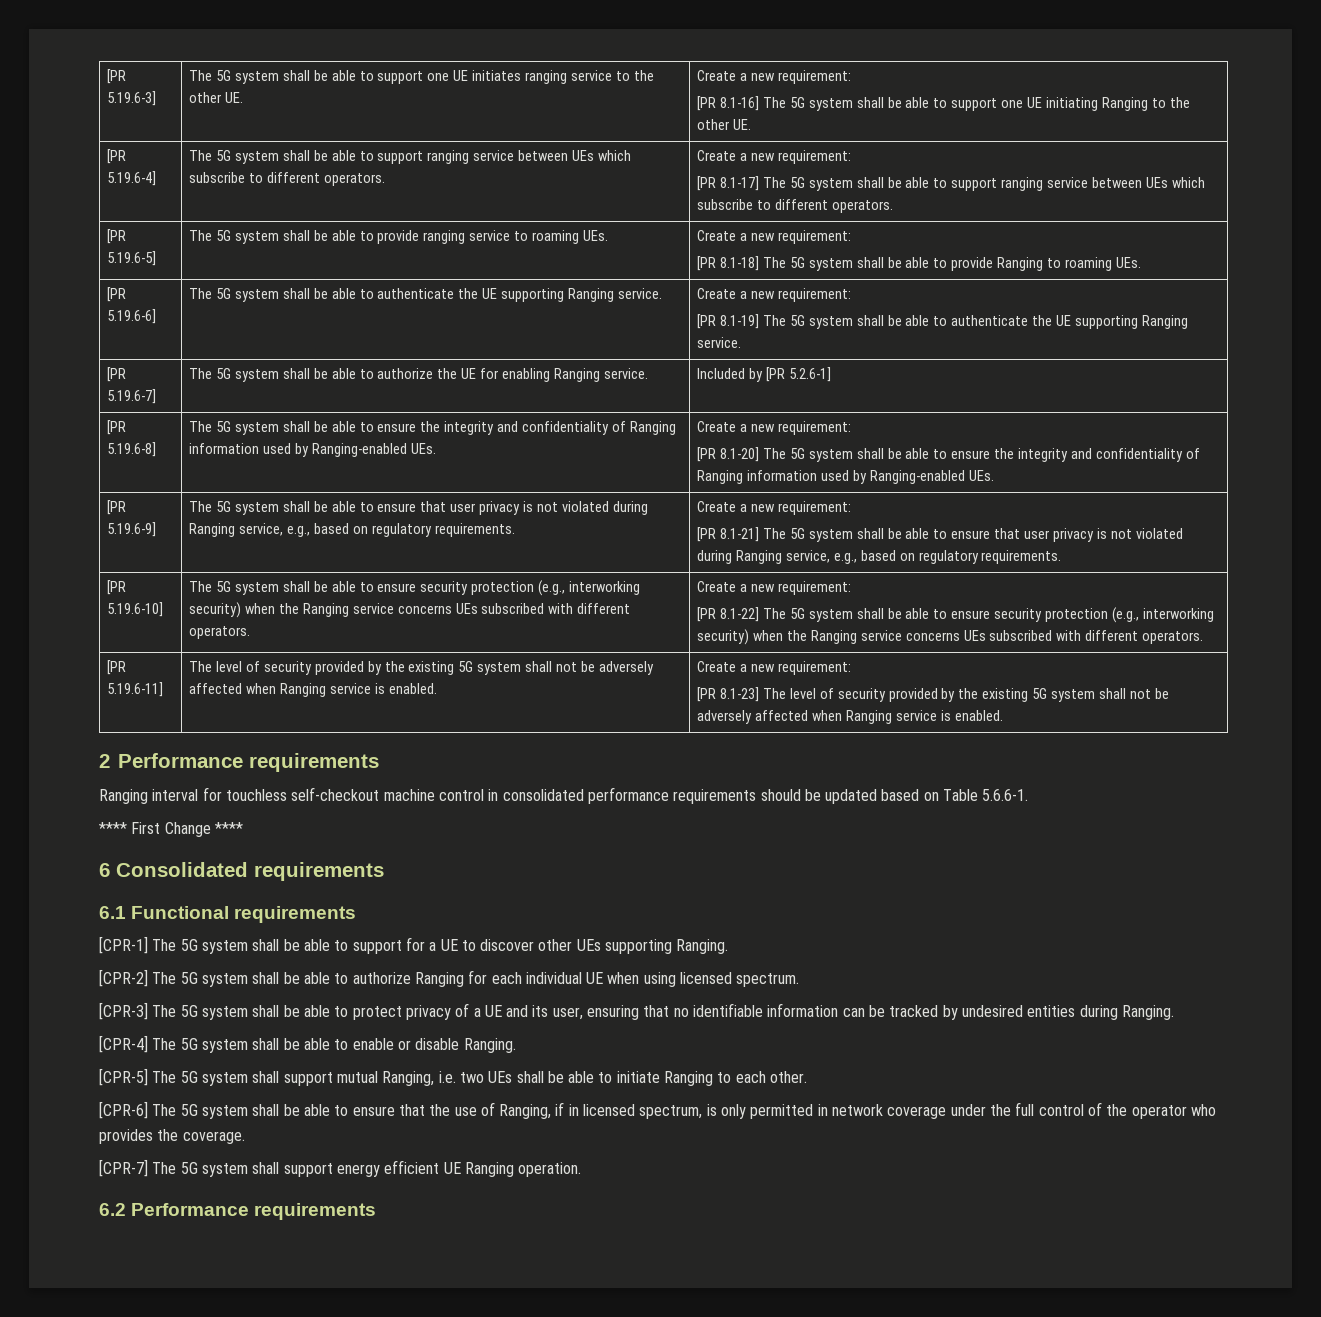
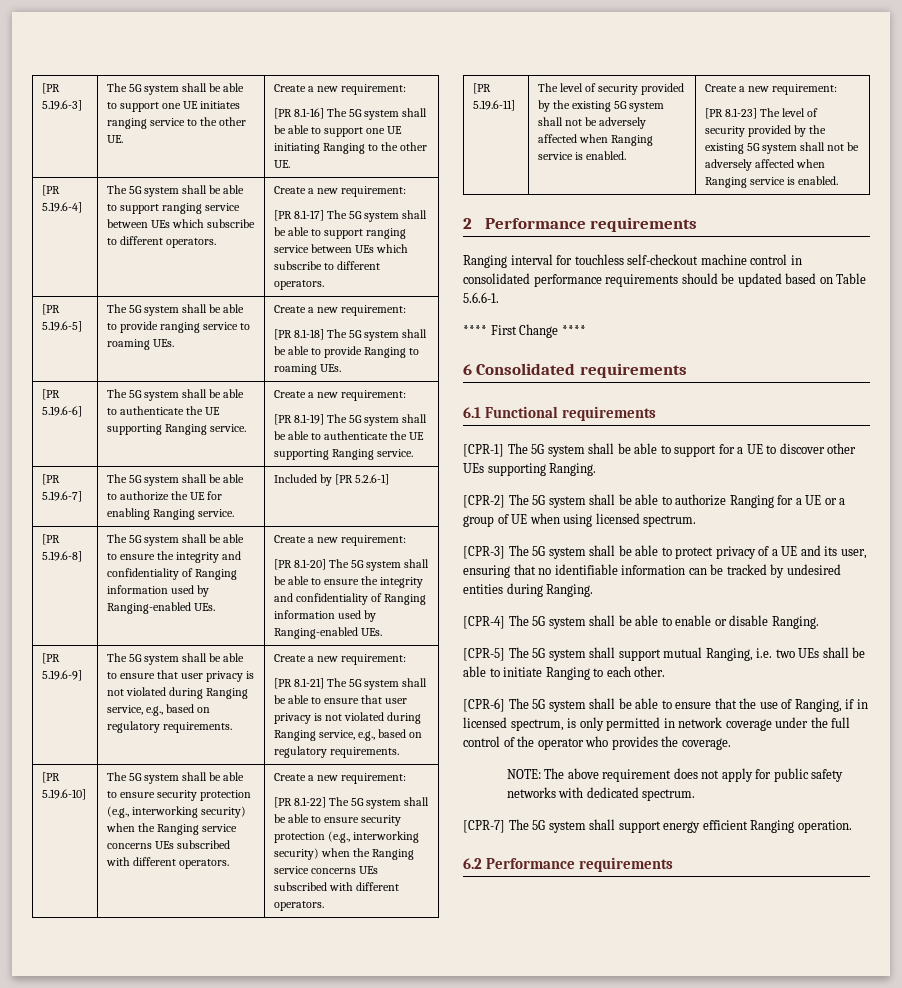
[491,972,582,984] each individual -> [795,495,846,505] [463,514,509,527] a UE or a group of
(245, 1137) none -> [506,768,844,782] [506,787,696,801] // NOTE: The above requirement does not apply for public safety networks with dedicated spectrum.
[443,1162,461,1174] UE -> (748, 825) none

